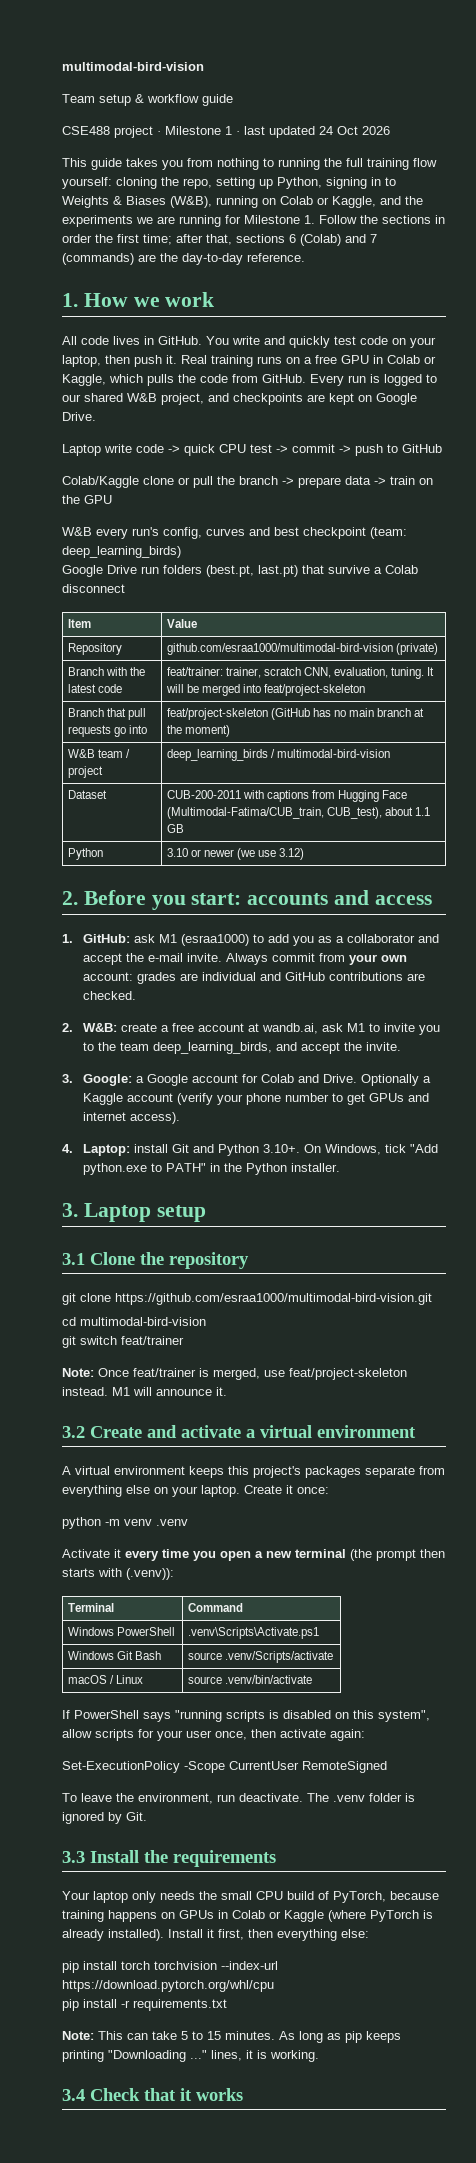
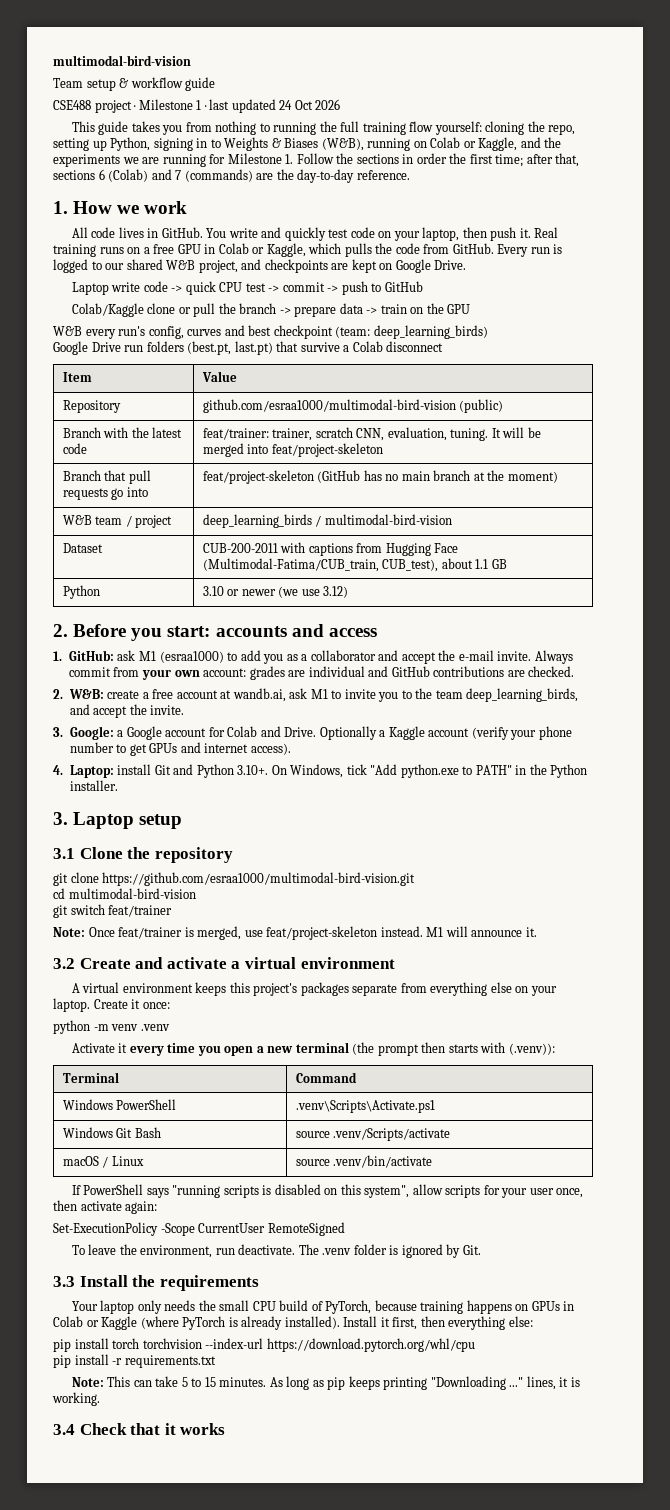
[395,643,438,655] (private) -> [459,399,504,413] (public)

